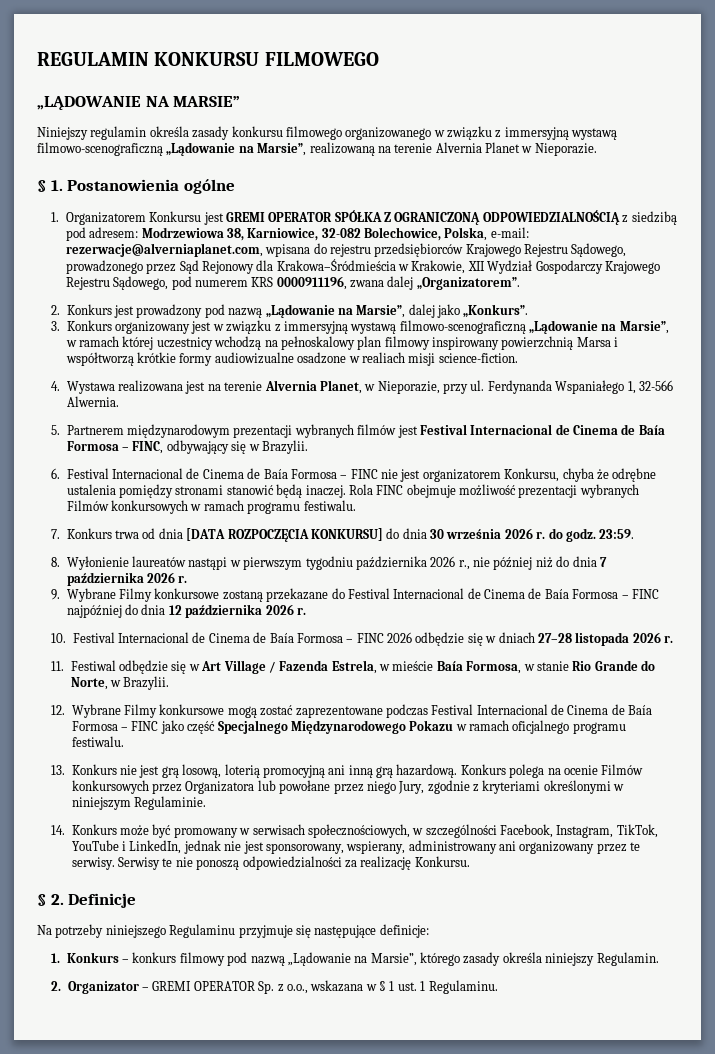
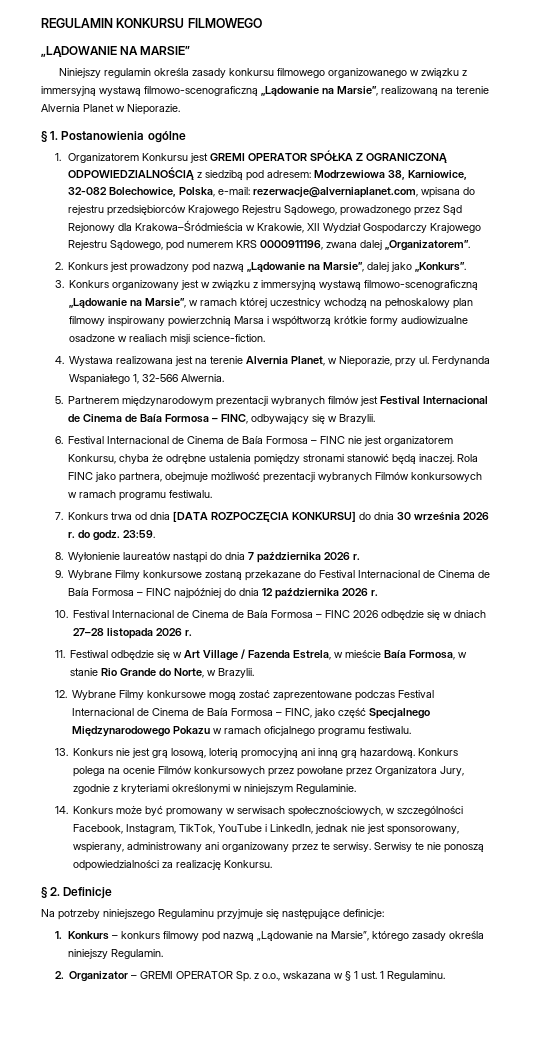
(404, 490) none -> [95,472,163,483] jako partnera,
[229,556,553,570] w pierwszym tygodniu października 2026 r., nie później niż -> (208, 557) none
[131,721,159,731] FINC -> [285,708,313,718] FINC,
[185,780,276,794] Organizatora lub -> (295, 772) none
[366,781,396,794] niego -> [375,766,438,776] Organizatora

